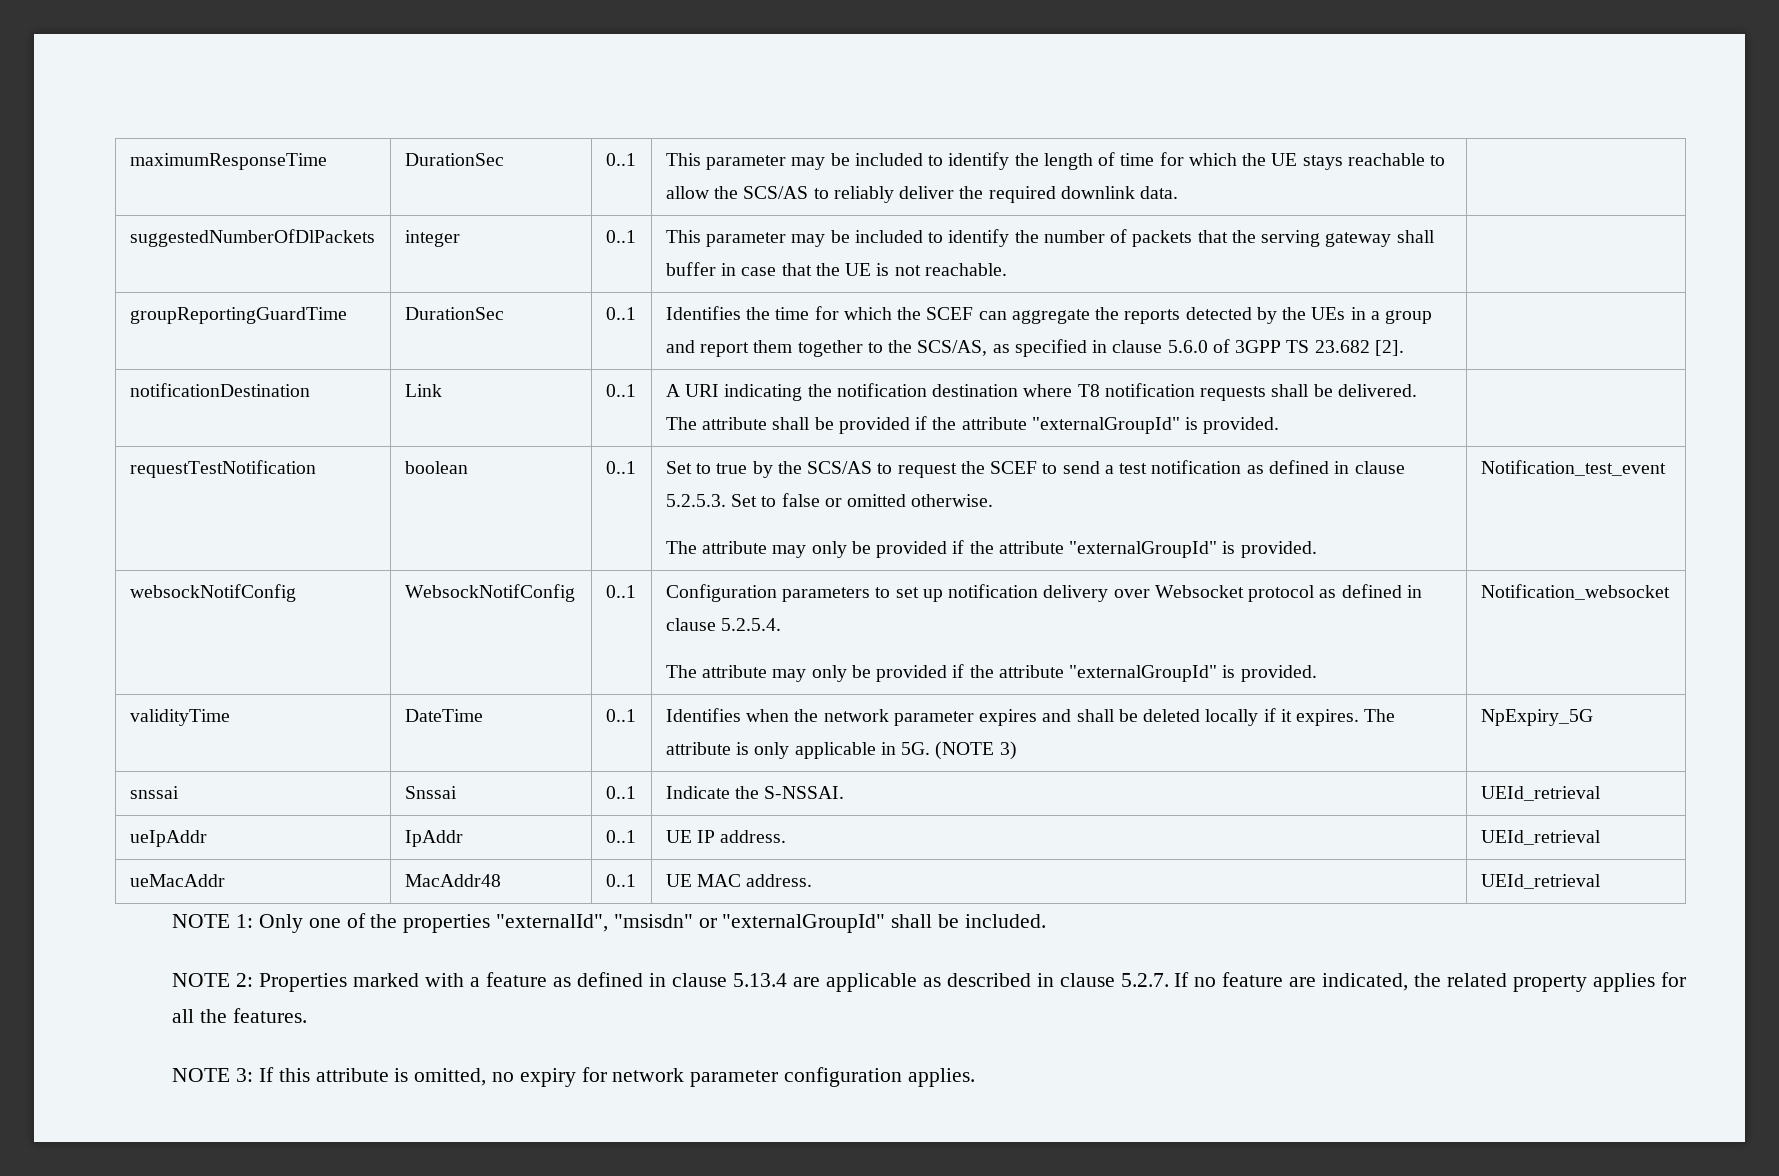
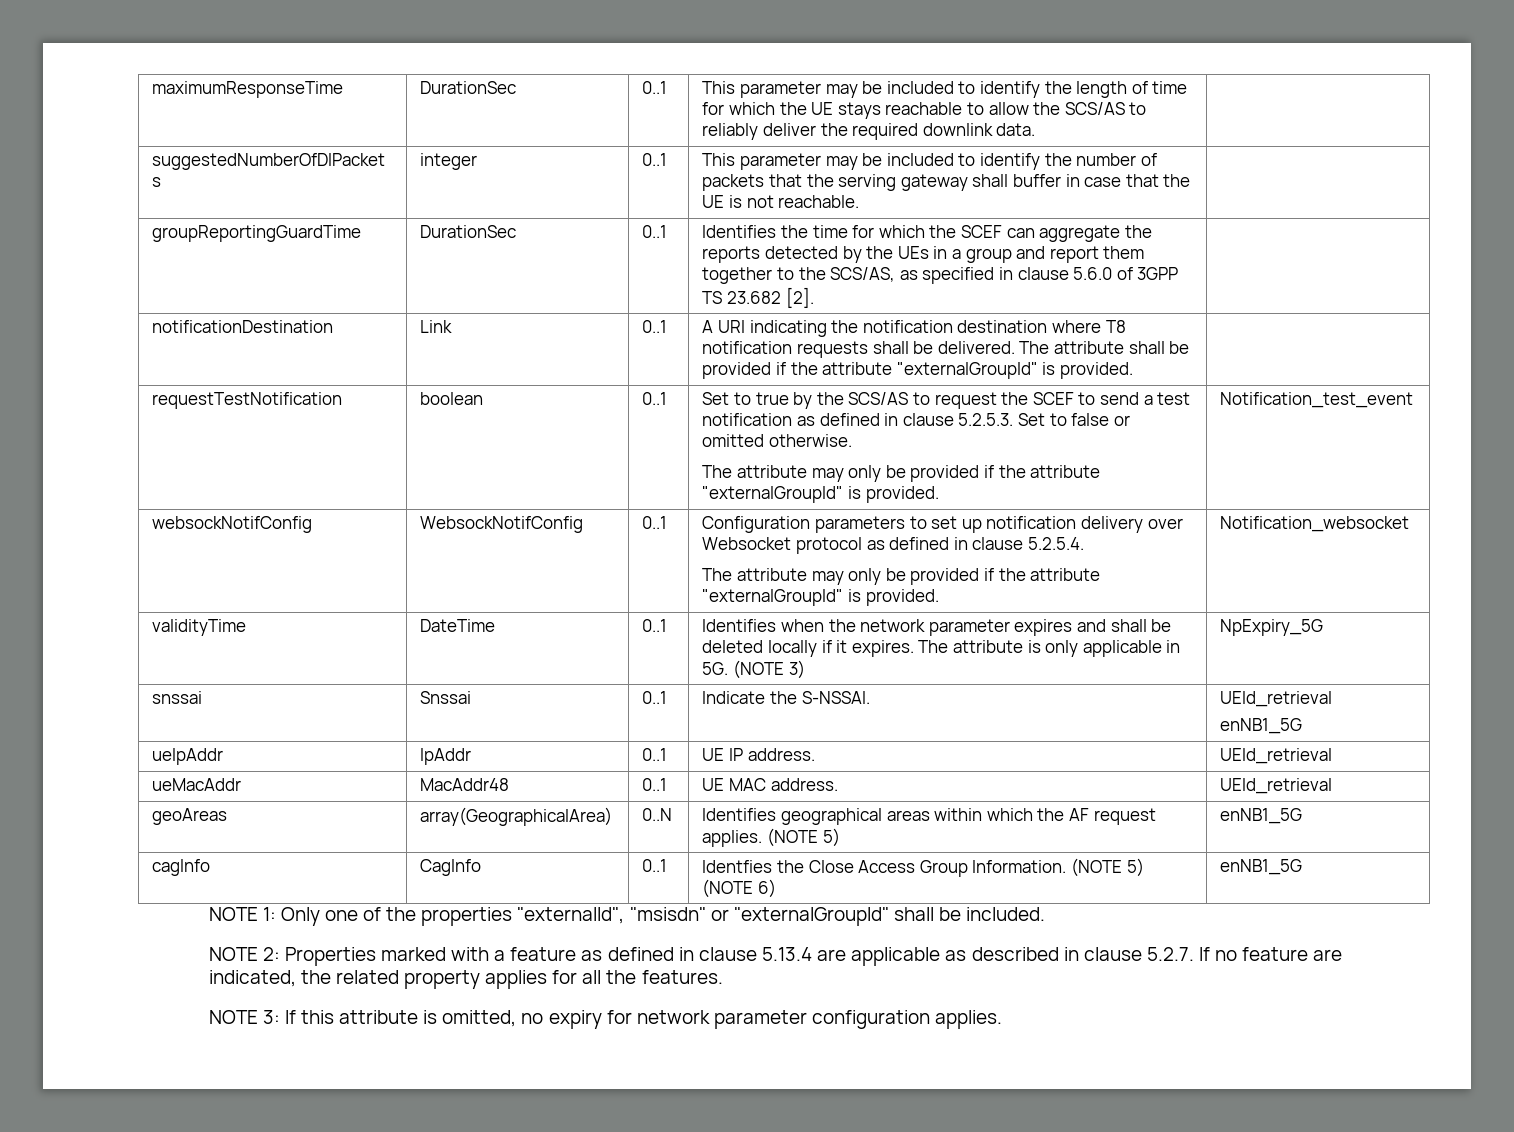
(1601, 793) none -> [1220,718,1303,734] // enNB1_5G
(1601, 881) none -> [152,808,228,825] [420,807,613,826] [642,808,673,821] [702,808,1156,825] [702,828,840,847] [1220,808,1303,824] [152,859,211,876] [420,859,482,876] [642,859,668,872] [702,858,1144,877] [702,879,777,898] [1220,859,1303,875] // geoAreas | array(GeographicalArea) | 0..N | Identifies geographical areas within which the AF request applies. (NOTE 5) | enNB1_5G // cagInfo | CagInfo | 0..1 | Identfies the Close Access Group Information. (NOTE 5) (NOTE 6) | enNB1_5G

